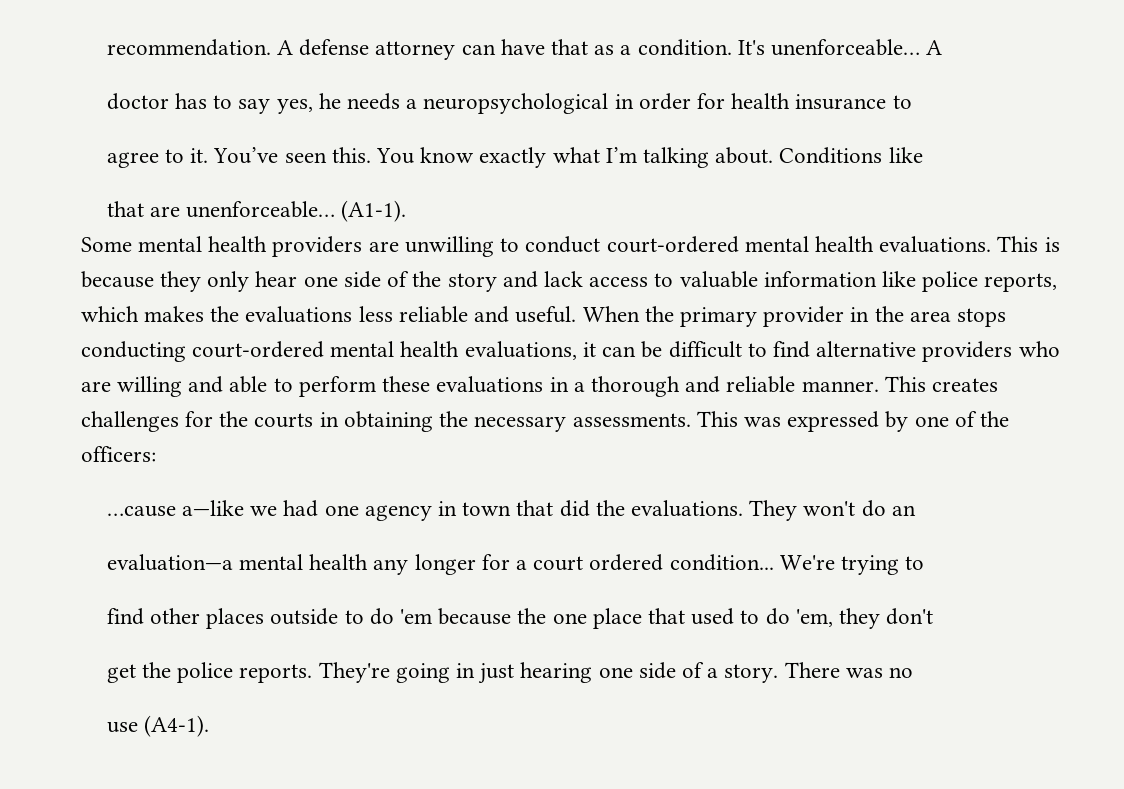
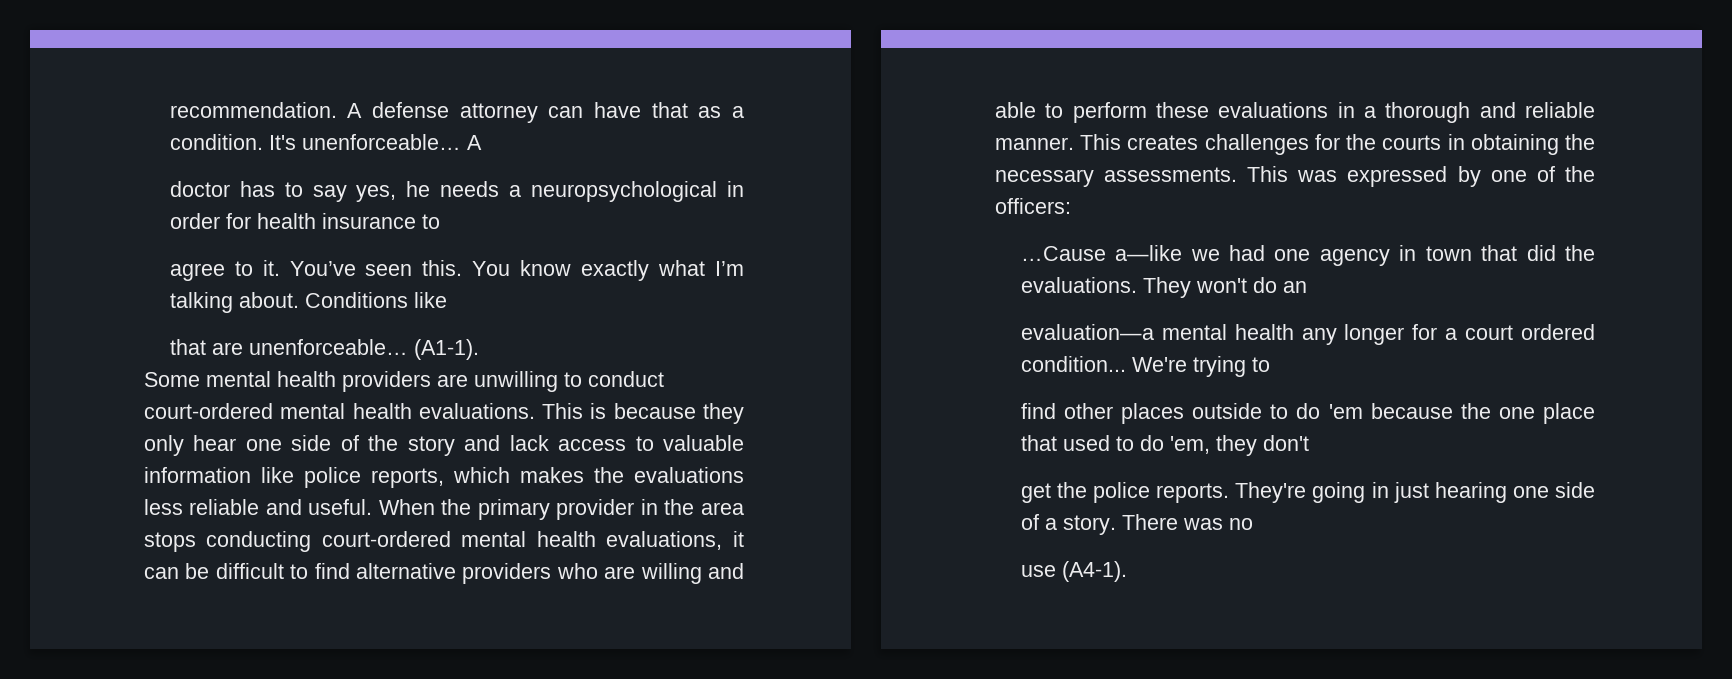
[106,506,176,517] …cause -> [1020,246,1106,261] …Cause

